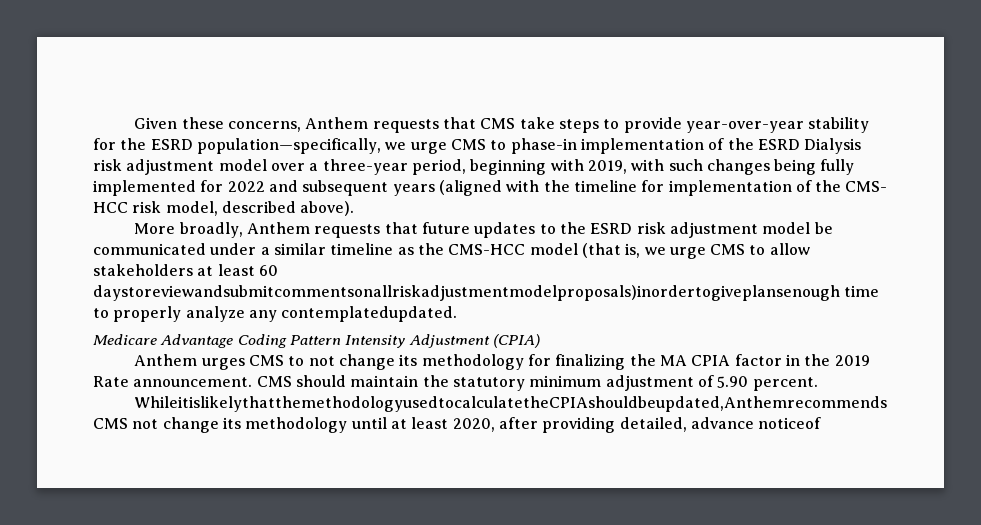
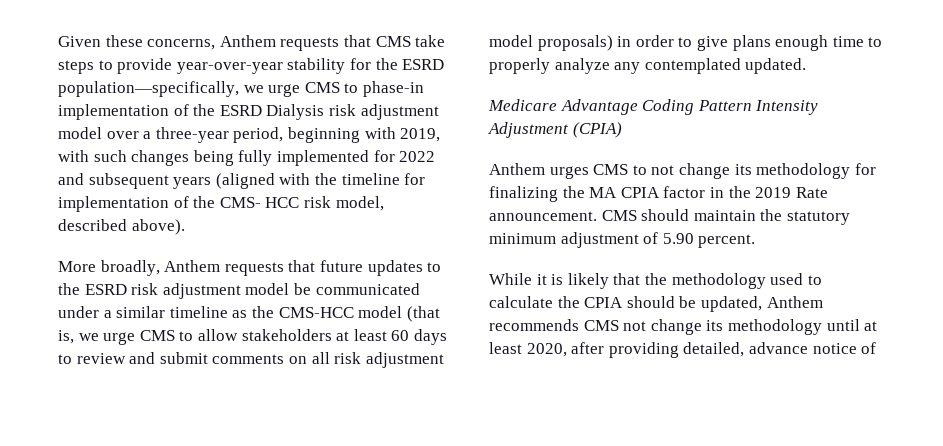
[93,285,840,301] daystoreviewandsubmitcommentsonallriskadjustmentmodelproposals)inordertogiveplansenough -> [413,329,447,345] [58,352,444,368] [489,35,829,51] days to review and submit comments on all risk adjustment model proposals) in order to give plans enough
[281,306,458,322] contemplatedupdated. -> [644,58,807,74] contemplated updated.
[134,396,888,412] WhileitislikelythatthemethodologyusedtocalculatetheCPIAshouldbeupdated,Anthemrecommends -> [489,273,822,289] [489,296,823,312] [489,319,579,331] While it is likely that the methodology used to calculate the CPIA should be updated, Anthem recommends
[758,417,822,429] noticeof -> [812,342,877,354] notice of

